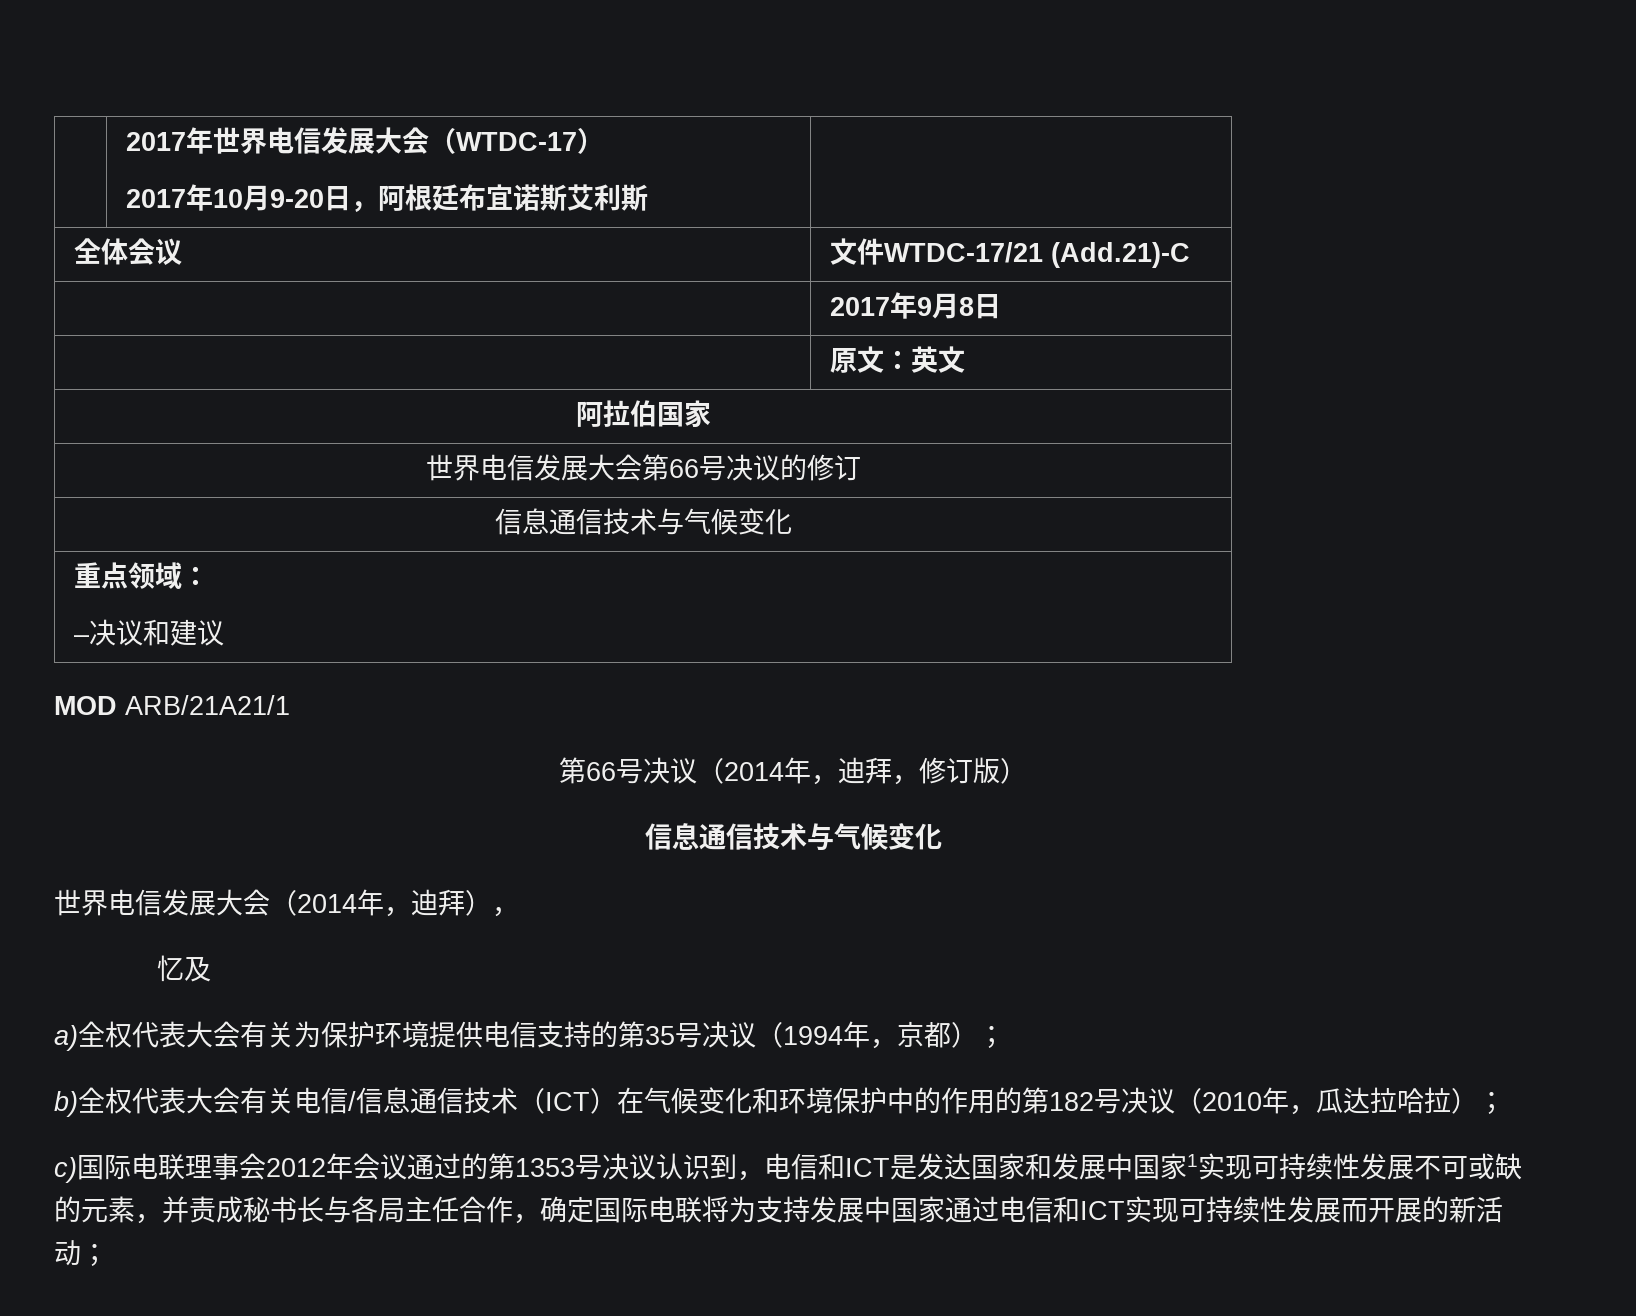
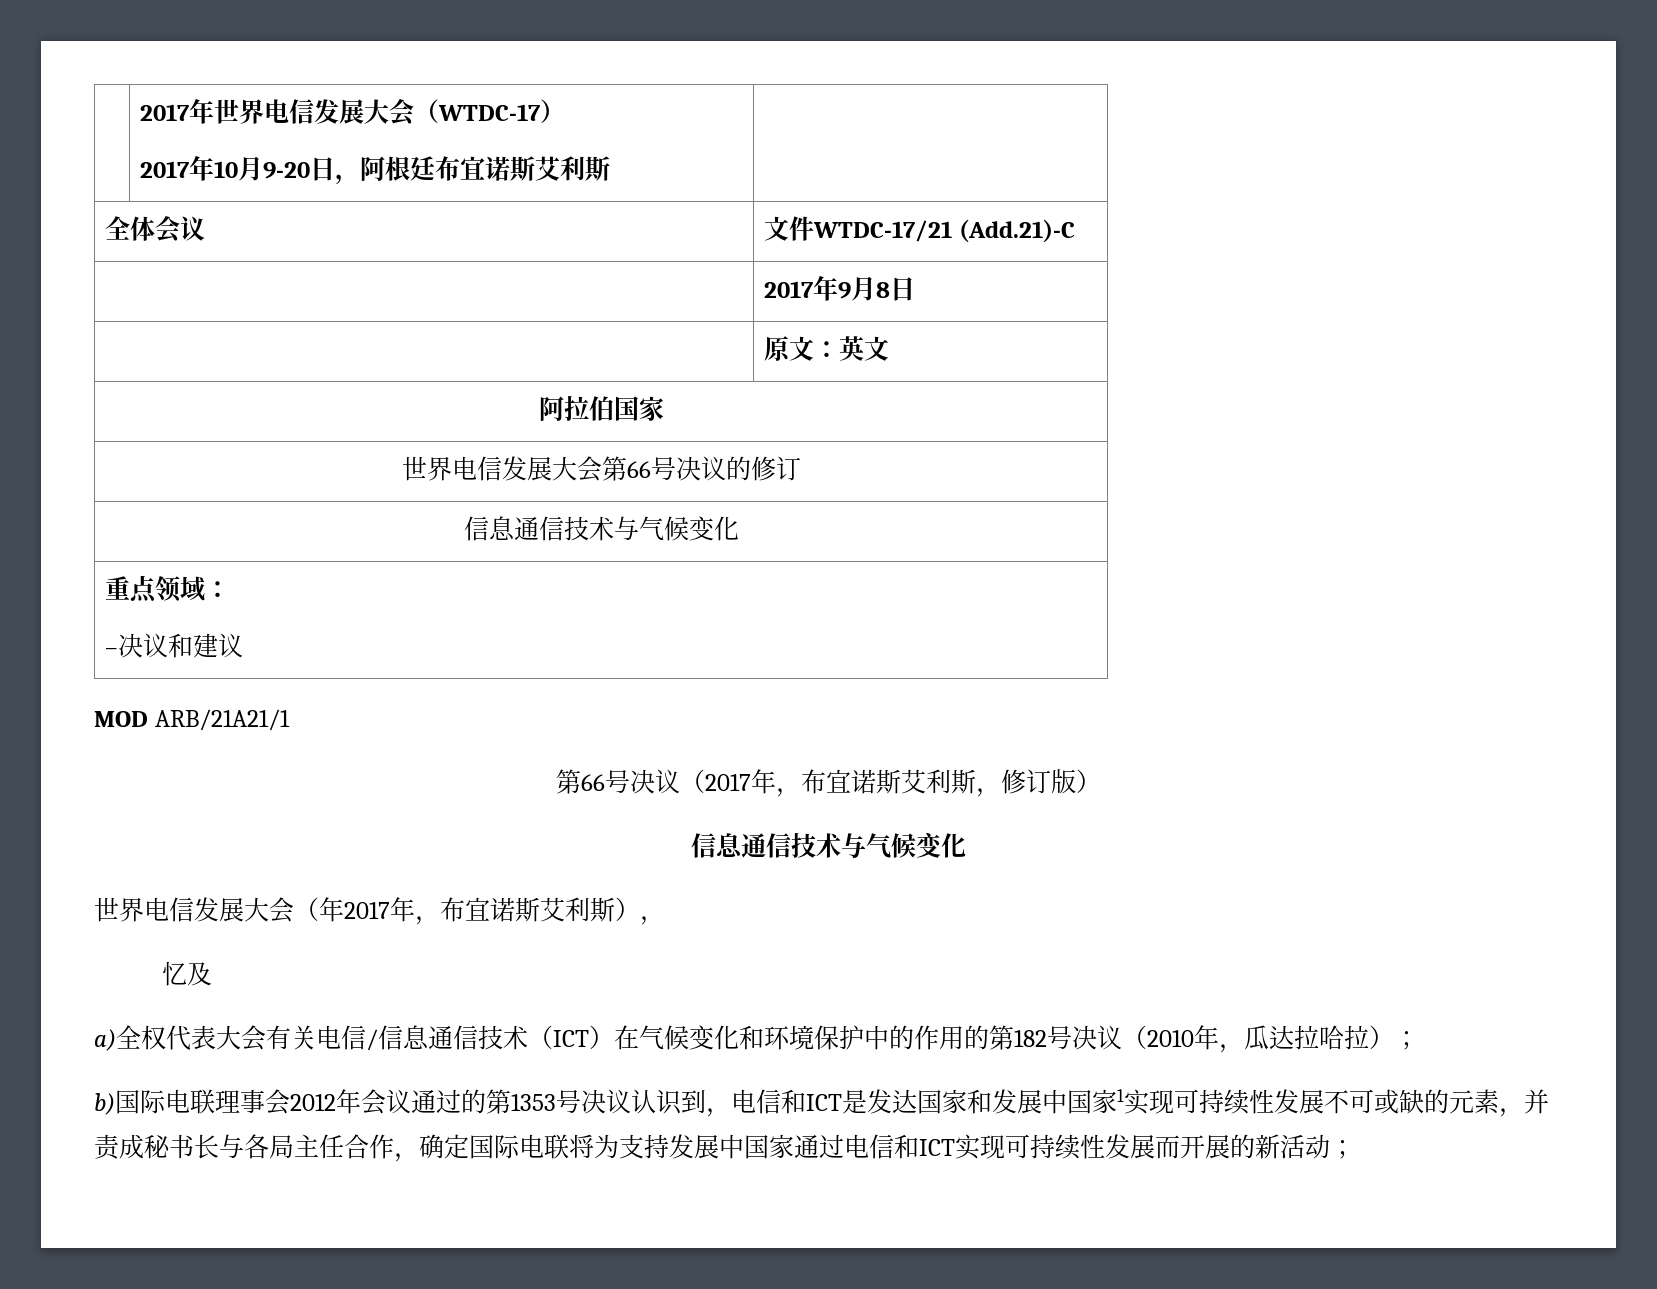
[724,757,892,785] 2014年，迪拜 -> [705,769,976,797] 2017年，布宜诺斯艾利斯
[297,889,465,917] 2014年，迪拜 -> [319,897,615,925] 年2017年，布宜诺斯艾利斯
[294,1021,1005,1049] [54,1087,294,1117] 为保护环境提供电信支持的第35号决议（1994年，京都）； // b)全权代表大会有关 -> (316, 1037) none
[54,1157,77,1183] c) -> [94,1093,115,1115] b)

